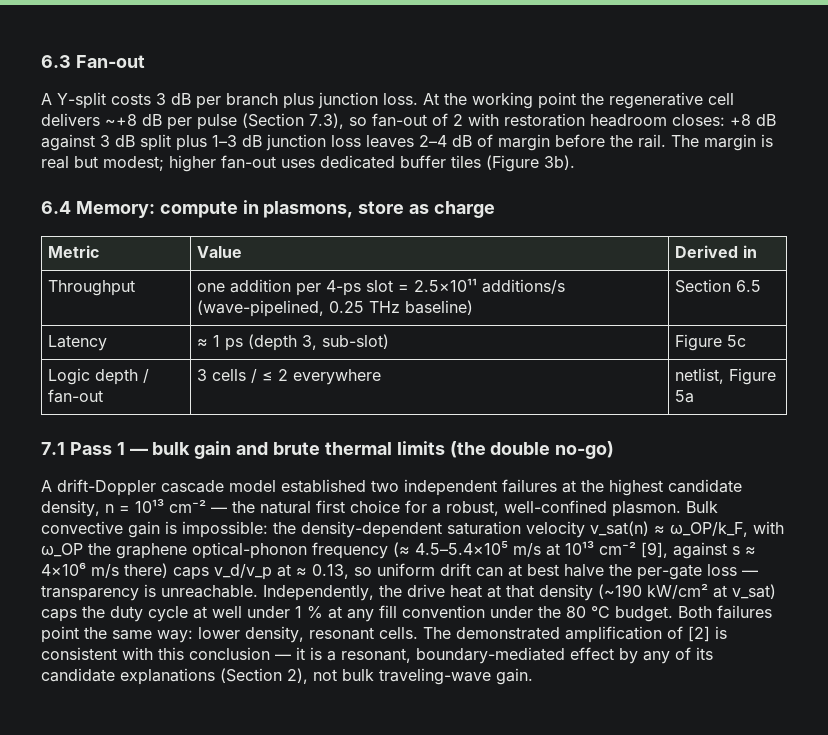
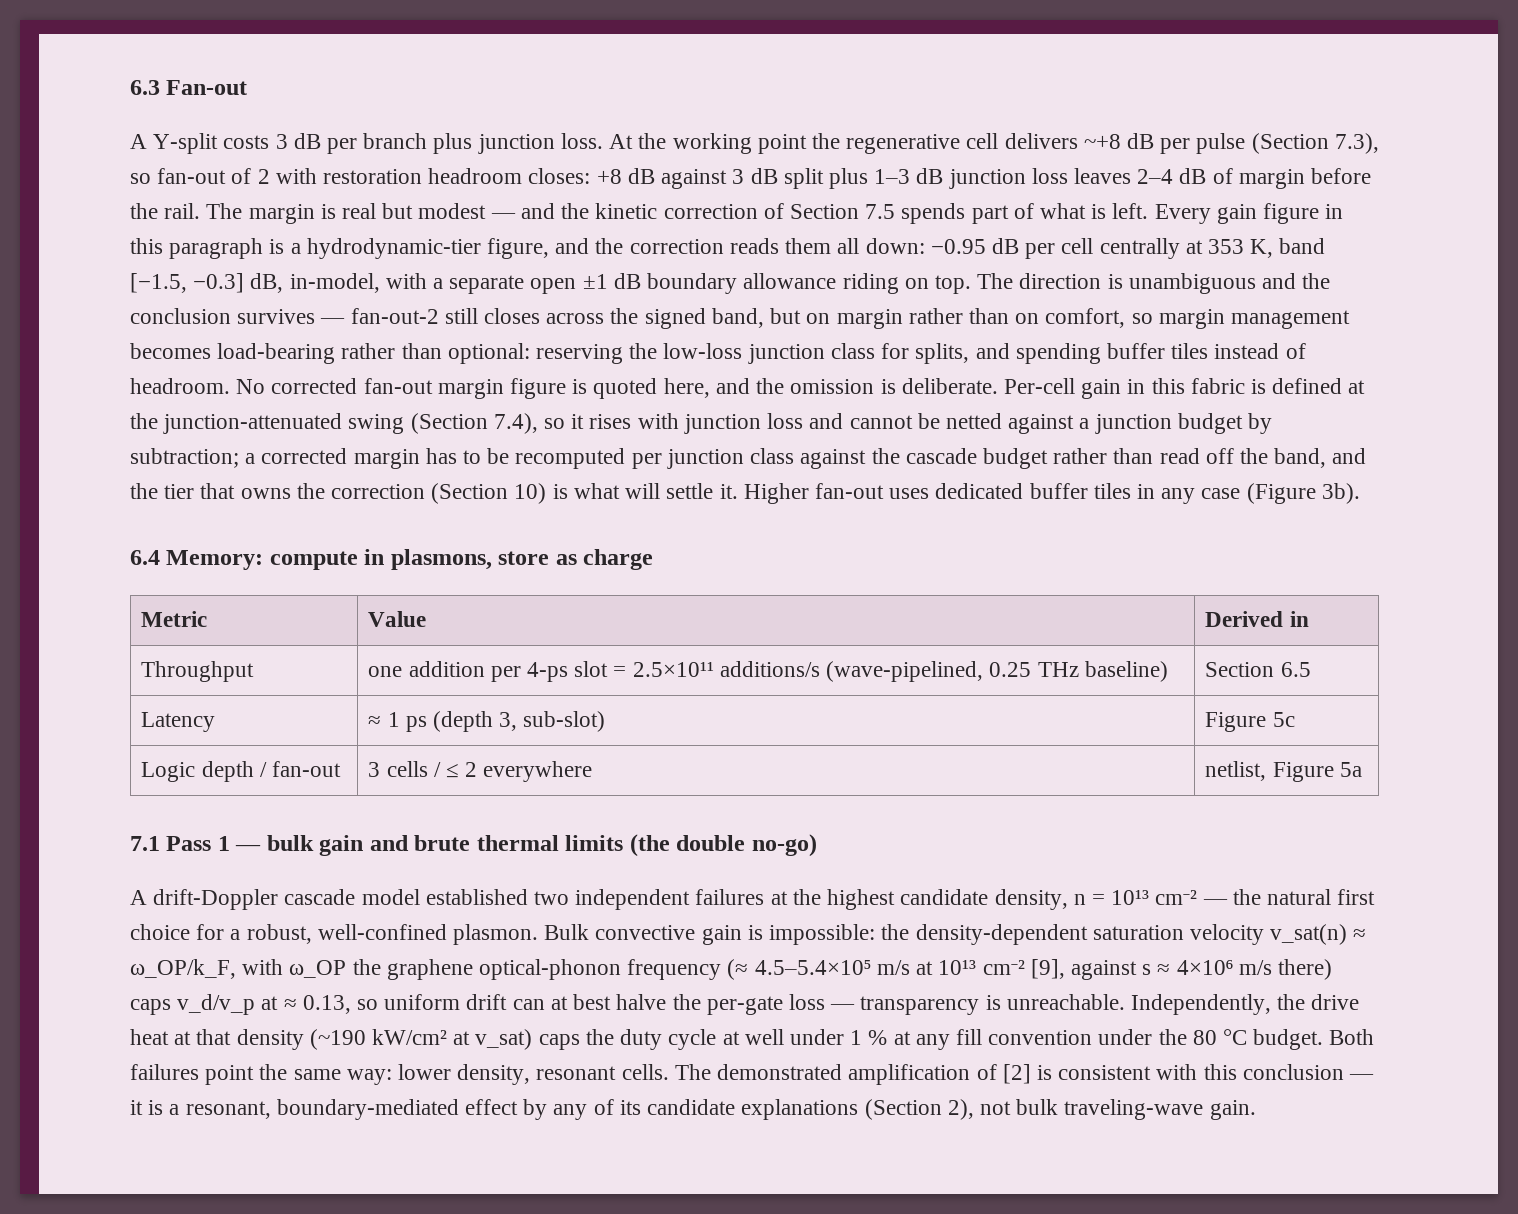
[103,155,216,172] modest; higher -> [418,203,1344,224] [130,238,1326,259] [130,273,1331,294] [130,308,1350,329] [130,343,1306,364] [130,378,1366,399] [130,413,1272,434] [130,448,1367,469] [130,483,809,504] modest — and the kinetic correction of Section 7.5 spends part of what is left. Every gain figure in this paragraph is a hydrodynamic-tier figure, and the correction reads them all down: −0.95 dB per cell centrally at 353 K, band [−1.5, −0.3] dB, in-model, with a separate open ±1 dB boundary allowance riding on top. The direction is unambiguous and the conclusion survives — fan-out-2 still closes across the signed band, but on margin rather than on comfort, so margin management becomes load-bearing rather than optional: reserving the low-loss junction class for splits, and spending buffer tiles instead of headroom. No corrected fan-out margin figure is quoted here, and the omission is deliberate. Per-cell gain in this fabric is defined at the junction-attenuated swing (Section 7.4), so it rises with junction loss and cannot be netted against a junction budget by subtraction; a corrected margin has to be recomputed per junction class against the cascade budget rather than read off the band, and the tier that owns the correction (Section 10) is what will settle it. Higher
(481, 161) none -> [1136,484,1241,504] in any case

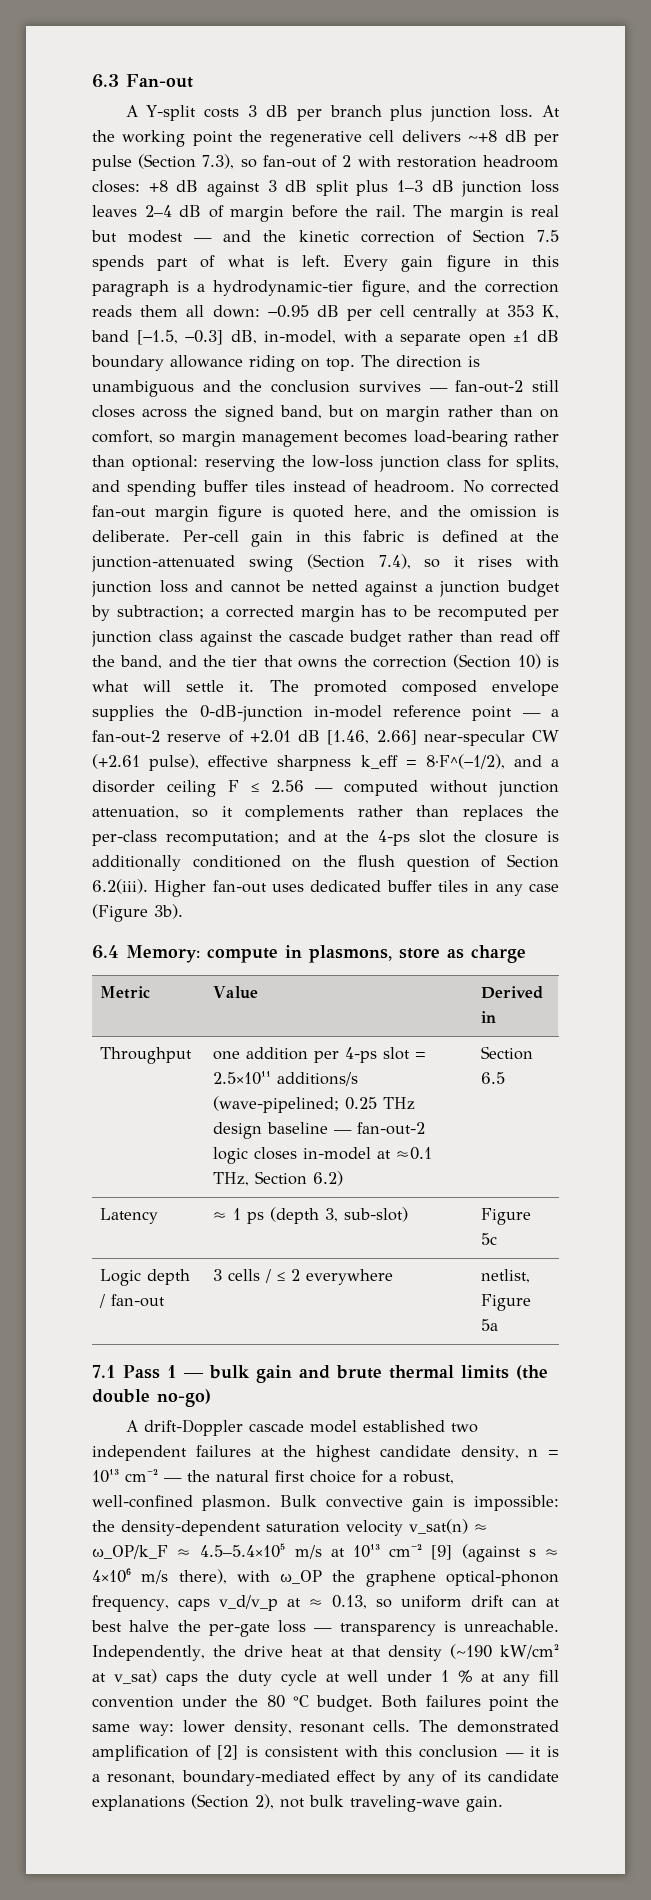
(738, 491) none -> [269,680,559,696] [92,705,559,722] [92,730,559,746] [92,754,559,771] [92,780,559,797] [92,805,559,821] [92,830,559,846] [92,854,559,872] [92,879,148,894] The promoted composed envelope supplies the 0-dB-junction in-model reference point — a fan-out-2 reserve of +2.01 dB [1.46, 2.66] near-specular CW (+2.61 pulse), effective sharpness k_eff = 8·F^(−1/2), and a disorder ceiling F ≤ 2.56 — computed without junction attenuation, so it complements rather than replaces the per-class recomputation; and at the 4-ps slot the closure is additionally conditioned on the flush question of Section 6.2(iii).
[826,661,984,682] (wave-pipelined, -> [213,1096,340,1113] (wave-pipelined;
[1084,661,1168,682] baseline) -> [213,1122,426,1139] [213,1147,433,1164] [213,1171,344,1186] design baseline — fan-out-2 logic closes in-model at ≈0.1 THz, Section 6.2)
[130,959,236,979] ω_OP/k_F, -> [92,1543,559,1562] [92,1568,227,1584] ω_OP/k_F ≈ 4.5–5.4×10⁵ m/s at 10¹³ cm⁻² [9] (against s ≈ 4×10⁶ m/s there),
[627,959,1332,980] frequency (≈ 4.5–5.4×10⁵ m/s at 10¹³ cm⁻² [9], against s ≈ 4×10⁶ m/s there) -> [92,1595,169,1612] frequency,

